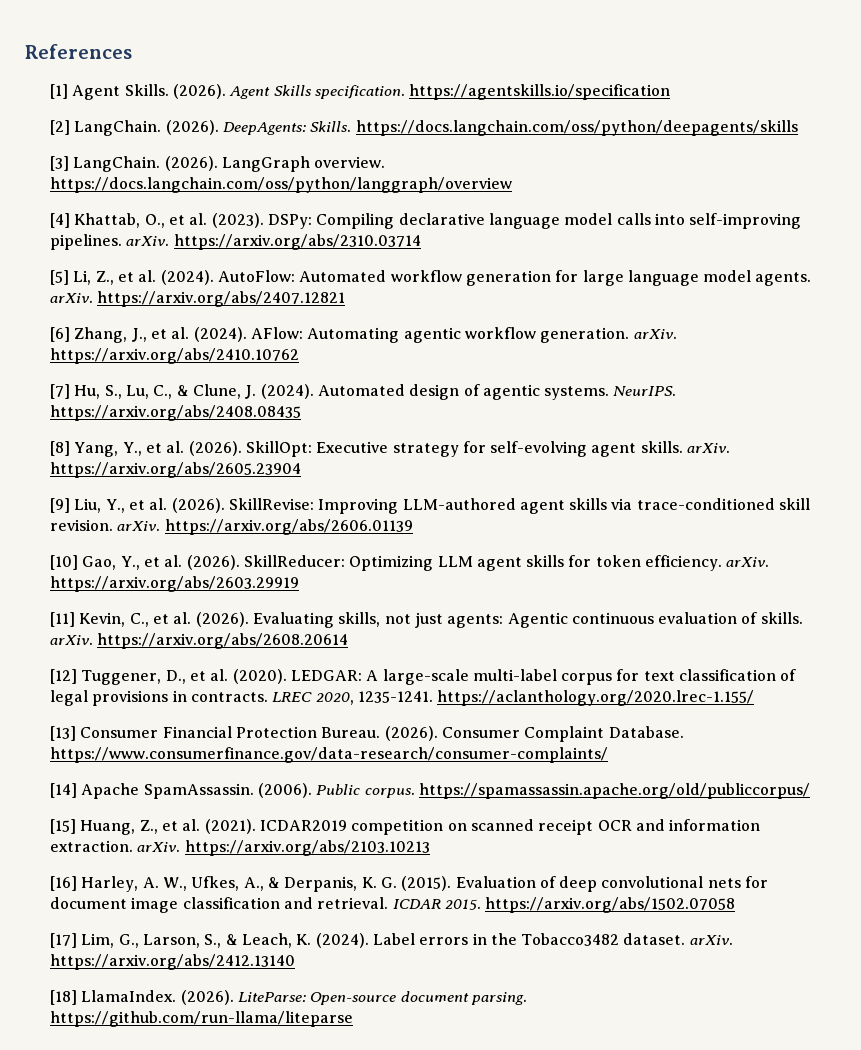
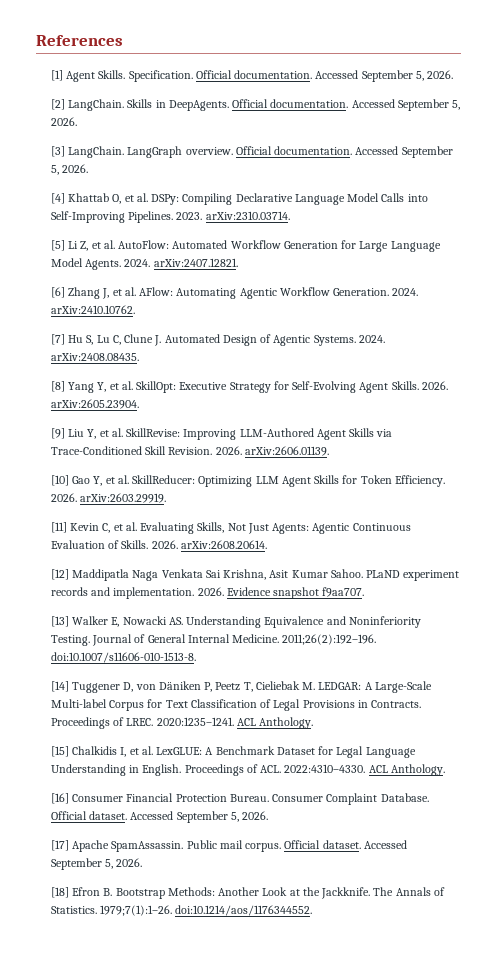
[172,84,671,100] [49,120,798,136] (2026). Agent Skills specification. https://agentskills.io/specification // [2] LangChain. (2026). DeepAgents: Skills. https://docs.langchain.com/oss/python/deepagents/skills -> [128,70,454,82] [50,99,461,111] [50,117,77,126] Specification. Official documentation. Accessed September 5, 2026. // [2] LangChain. Skills in DeepAgents. Official documentation. Accessed September 5, 2026.
[164,156,218,171] (2026). -> (125, 152) none
[49,177,512,193] https://docs.langchain.com/oss/python/langgraph/overview -> [235,146,453,158] [50,164,89,175] Official documentation. Accessed September 5, 2026.
[74,213,264,228] Khattab, O., et al. (2023). -> [68,193,148,204] Khattab O, et al.
[398,213,802,229] [49,234,421,250] declarative language model calls into self-improving pipelines. arXiv. https://arxiv.org/abs/2310.03714 -> [235,193,428,205] [50,211,290,223] Declarative Language Model Calls into Self-Improving Pipelines. 2023. arXiv:2310.03714.
[73,270,214,285] Li, Z., et al. (2024). -> [68,240,115,251] Li Z, et al.
[390,270,812,286] [49,291,346,307] workflow generation for large language model agents. arXiv. https://arxiv.org/abs/2407.12821 -> [230,240,441,252] [50,258,238,270] Workflow Generation for Large Language Model Agents. 2024. arXiv:2407.12821.
[74,327,247,343] Zhang, J., et al. (2024). -> [68,287,136,299] Zhang J, et al.
[403,327,677,343] [49,348,299,364] [49,384,677,400] [49,405,301,421] agentic workflow generation. arXiv. https://arxiv.org/abs/2410.10762 // [7] Hu, S., Lu, C., & Clune, J. (2024). Automated design of agentic systems. NeurIPS. https://arxiv.org/abs/2408.08435 -> [239,287,419,299] [50,305,135,314] [50,334,385,346] [50,353,139,361] Agentic Workflow Generation. 2024. arXiv:2410.10762. // [7] Hu S, Lu C, Clune J. Automated Design of Agentic Systems. 2024. arXiv:2408.08435.
[74,441,242,457] Yang, Y., et al. (2026). -> [68,381,133,393] Yang Y, et al.
[392,441,731,457] [49,462,301,478] strategy for self-evolving agent skills. arXiv. https://arxiv.org/abs/2605.23904 -> [229,381,448,393] [50,399,139,409] Strategy for Self-Evolving Agent Skills. 2026. arXiv:2605.23904.
[74,498,225,513] Liu, Y., et al. (2026). -> [68,428,123,439] Liu Y, et al.
[402,498,811,514] [49,519,413,535] LLM-authored agent skills via trace-conditioned skill revision. arXiv. https://arxiv.org/abs/2606.01139 -> [239,428,393,440] [50,446,329,456] LLM-Authored Agent Skills via Trace-Conditioned Skill Revision. 2026. arXiv:2606.01139.
[82,555,240,570] Gao, Y., et al. (2026). -> [72,475,129,486] Gao Y, et al.
[476,555,770,571] [49,576,299,592] [49,612,803,628] [49,633,349,649] [49,669,797,685] [49,690,755,706] [49,726,76,741] agent skills for token efficiency. arXiv. https://arxiv.org/abs/2603.29919 // [11] Kevin, C., et al. (2026). Evaluating skills, not just agents: Agentic continuous evaluation of skills. arXiv. https://arxiv.org/abs/2608.20614 // [12] Tuggener, D., et al. (2020). LEDGAR: A large-scale multi-label corpus for text classification of legal provisions in contracts. LREC 2020, 1235-1241. https://aclanthology.org/2020.lrec-1.155/ // [13] -> [281,475,445,487] [50,493,167,503] [50,522,411,534] [50,540,267,549] [50,569,460,581] [50,587,365,599] [50,616,421,628] [50,634,377,646] [50,652,196,663] [50,681,432,693] [50,699,422,711] [50,717,314,729] [50,746,416,758] [50,764,445,776] [50,793,69,804] Agent Skills for Token Efficiency. 2026. arXiv:2603.29919. // [11] Kevin C, et al. Evaluating Skills, Not Just Agents: Agentic Continuous Evaluation of Skills. 2026. arXiv:2608.20614. // [12] Maddipatla Naga Venkata Sai Krishna, Asit Kumar Sahoo. PLaND experiment records and implementation. 2026. Evidence snapshot f9aa707. // [13] Walker E, Nowacki AS. Understanding Equivalence and Noninferiority Testing. Journal of General Internal Medicine. 2011;26(2):192–196. doi:10.1007/s11606-010-1513-8. // [14] Tuggener D, von Däniken P, Peetz T, Cieliebak M. LEDGAR: A Large-Scale Multi-label Corpus for Text Classification of Legal Provisions in Contracts. Proceedings of LREC. 2020:1235–1241. ACL Anthology. // [15] Chalkidis I, et al. LexGLUE: A Benchmark Dataset for Legal Language Understanding in English. Proceedings of ACL. 2022:4310–4330. ACL Anthology. // [16]
[384,726,438,741] (2026). -> (269, 798) none
[49,747,608,763] [49,783,810,799] [49,819,761,835] [49,840,430,856] [49,876,769,892] [49,897,736,913] [49,933,733,948] [49,954,295,970] [49,990,527,1005] [49,1011,353,1027] https://www.consumerfinance.gov/data-research/consumer-complaints/ // [14] Apache SpamAssassin. (2006). Public corpus. https://spamassassin.apache.org/old/publiccorpus/ // [15] Huang, Z., et al. (2021). ICDAR2019 competition on scanned receipt OCR and information extraction. arXiv. https://arxiv.org/abs/2103.10213 // [16] Harley, A. W., Ufkes, A., & Derpanis, K. G. (2015). Evaluation of deep convolutional nets for document image classification and retrieval. ICDAR 2015. https://arxiv.org/abs/1502.07058 // [17] Lim, G., Larson, S., & Leach, K. (2024). Label errors in the Tobacco3482 dataset. arXiv. https://arxiv.org/abs/2412.13140 // [18] LlamaIndex. (2026). LiteParse: Open-source document parsing. https://github.com/run-llama/liteparse -> [50,811,269,823] [50,840,407,852] [50,858,143,870] [50,887,445,899] [50,905,313,916] Official dataset. Accessed September 5, 2026. // [17] Apache SpamAssassin. Public mail corpus. Official dataset. Accessed September 5, 2026. // [18] Efron B. Bootstrap Methods: Another Look at the Jackknife. The Annals of Statistics. 1979;7(1):1–26. doi:10.1214/aos/1176344552.

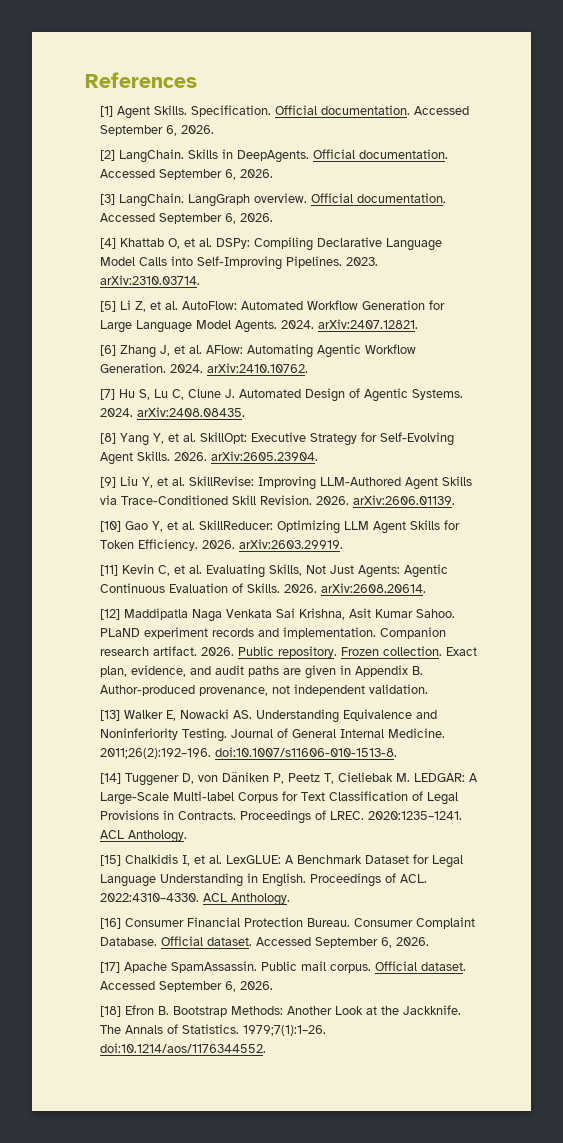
[415,71,424,81] 5, -> [166,125,178,136] 6,
[452,100,461,110] 5, -> [225,169,237,180] 6,
[50,165,59,175] 5, -> [225,213,237,224] 6,
[197,587,365,599] 2026. Evidence snapshot f9aa707. -> [380,627,447,639] [100,646,478,658] [100,665,424,679] [100,684,429,696] Companion research artifact. 2026. Public repository. Frozen collection. Exact plan, evidence, and audit paths are given in Appendix B. Author-produced provenance, not independent validation.
[230,812,239,822] 5, -> [381,937,393,948] 6,
[105,859,114,869] 5, -> [225,981,237,992] 6,

